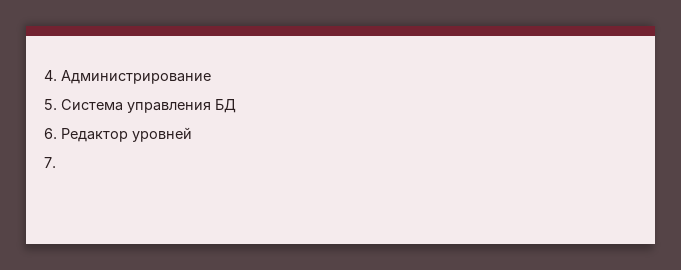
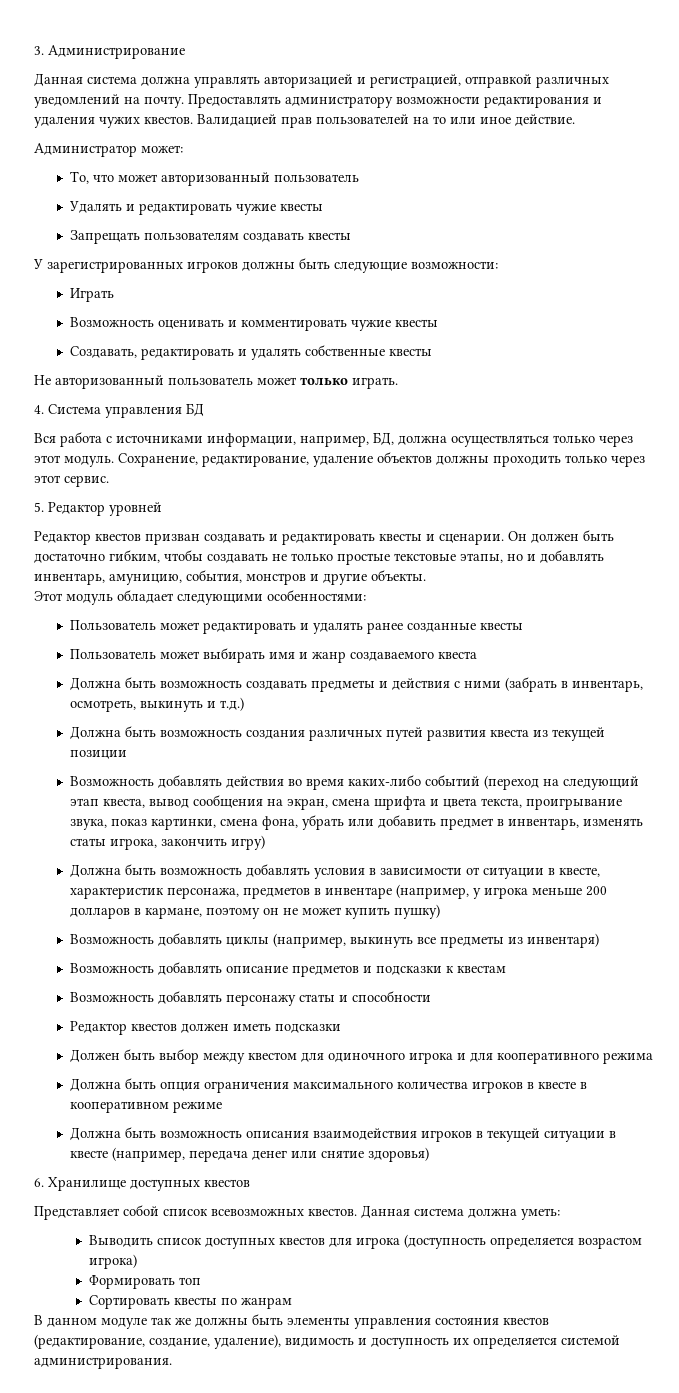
[44,70,57,81] 4. -> [34,46,44,55] 3.
[44,99,236,113] [44,127,192,142] [44,157,56,168] 5. Система управления БД // 6. Редактор уровней // 7. -> [34,73,609,88] [34,94,602,108] [34,114,575,128] [34,143,183,157] [69,171,359,186] [68,201,323,215] [69,230,351,244] [33,258,498,273] [69,288,114,302] [69,317,438,331] [69,345,432,360] [34,375,398,389] [34,403,204,418] [34,432,633,447] [34,452,645,467] [34,475,109,487] [34,502,162,516] [34,530,614,545] [34,550,604,565] [34,570,426,585] [34,590,366,605] [69,620,523,634] [69,648,477,663] [69,677,643,692] [69,697,244,712] [69,726,605,741] [69,750,127,759] [69,775,639,790] [69,795,622,810] [69,815,643,830] [69,835,265,850] [69,864,600,879] [69,884,607,899] [69,904,440,919] [69,933,599,948] [69,962,506,977] [69,991,431,1006] [69,1021,341,1035] [69,1049,653,1064] [69,1078,587,1093] [69,1101,222,1113] [69,1127,616,1142] [69,1147,429,1162] [34,1177,250,1191] [34,1205,560,1220] [89,1234,643,1249] [89,1254,138,1269] [89,1275,202,1289] [89,1295,293,1309] [34,1314,549,1329] [34,1334,620,1349] [34,1357,172,1369] Данная система должна управлять авторизацией и регистрацией, отправкой различных уведомлений на почту. Предоставлять администратору возможности редактирования и удаления чужих квестов. Валидацией прав пользователей на то или иное действие. // Администратор может: // То, что может авторизованный пользователь // Удалять и редактировать чужие квесты // Запрещать пользователям создавать квесты // У зарегистрированных игроков должны быть следующие возможности: // Играть // Возможность оценивать и комментировать чужие квесты // Создавать, редактировать и удалять собственные квесты // Не авторизованный пользователь может только играть. // 4. Система управления БД // Вся работа с источниками информации, например, БД, должна осуществляться только через этот модуль. Сохранение, редактирование, удаление объектов должны проходить только через этот сервис. // 5. Редактор уровней // Редактор квестов призван создавать и редактировать квесты и сценарии. Он должен быть достаточно гибким, чтобы создавать не только простые текстовые этапы, но и добавлять инвентарь, амуницию, события, монстров и другие объекты. // Этот модуль обладает следующими особенностями: // Пользователь может редактировать и удалять ранее созданные квесты // Пользователь может выбирать имя и жанр создаваемого квеста // Должна быть возможность создавать предметы и действия с ними (забрать в инвентарь, осмотреть, выкинуть и т.д.) // Должна быть возможность создания различных путей развития квеста из текущей позиции // Возможность добавлять действия во время каких-либо событий (переход на следующий этап квеста, вывод сообщения на экран, смена шрифта и цвета текста, проигрывание звука, показ картинки, смена фона, убрать или добавить предмет в инвентарь, изменять статы игрока, закончить игру) // Должна быть возможность добавлять условия в зависимости от ситуации в квесте, характеристик персонажа, предметов в инвентаре (например, у игрока меньше 200 долларов в кармане, поэтому он не может купить пушку) // Возможность добавлять циклы (например, выкинуть все предметы из инвентаря) // Возможность добавлять описание предметов и подсказки к квестам // Возможность добавлять персонажу статы и способности // Редактор квестов должен иметь подсказки // Должен быть выбор между квестом для одиночного игрока и для кооперативного режима // Должна быть опция ограничения максимального количества игроков в квесте в кооперативном режиме // Должна быть возможность описания взаимодействия игроков в текущей ситуации в квесте (например, передача денег или снятие здоровья) // 6. Хранилище доступных квестов // Представляет собой список всевозможных квестов. Данная система должна уметь: // Выводить список доступных квестов для игрока (доступность определяется возрастом игрока) // Формировать топ // Сортировать квесты по жанрам // В данном модуле так же должны быть элементы управления состояния квестов (редактирование, создание, удаление), видимость и доступность их определяется системой администрирования.

